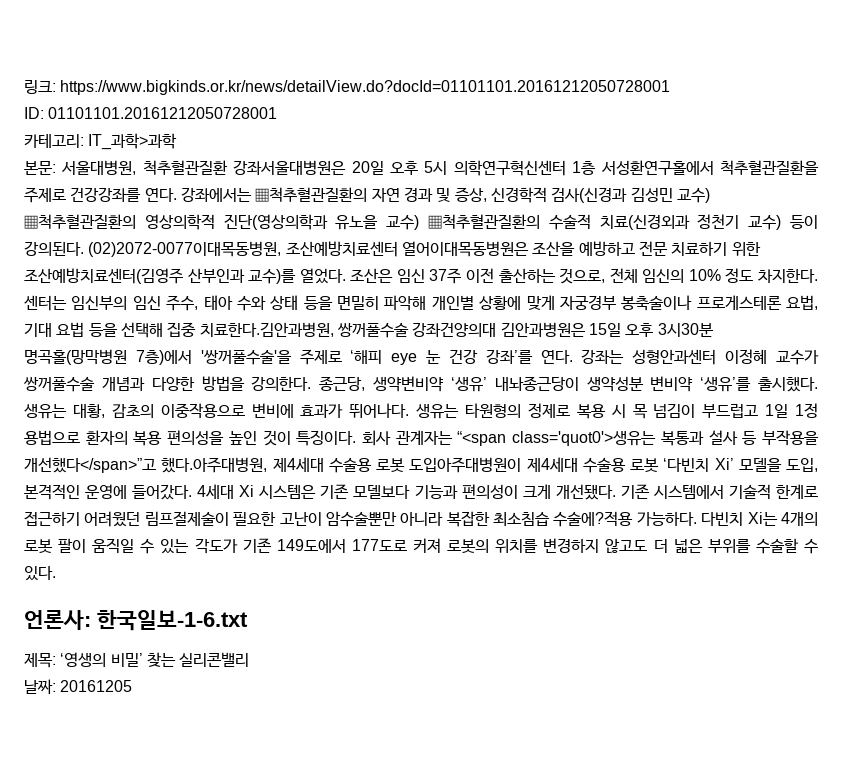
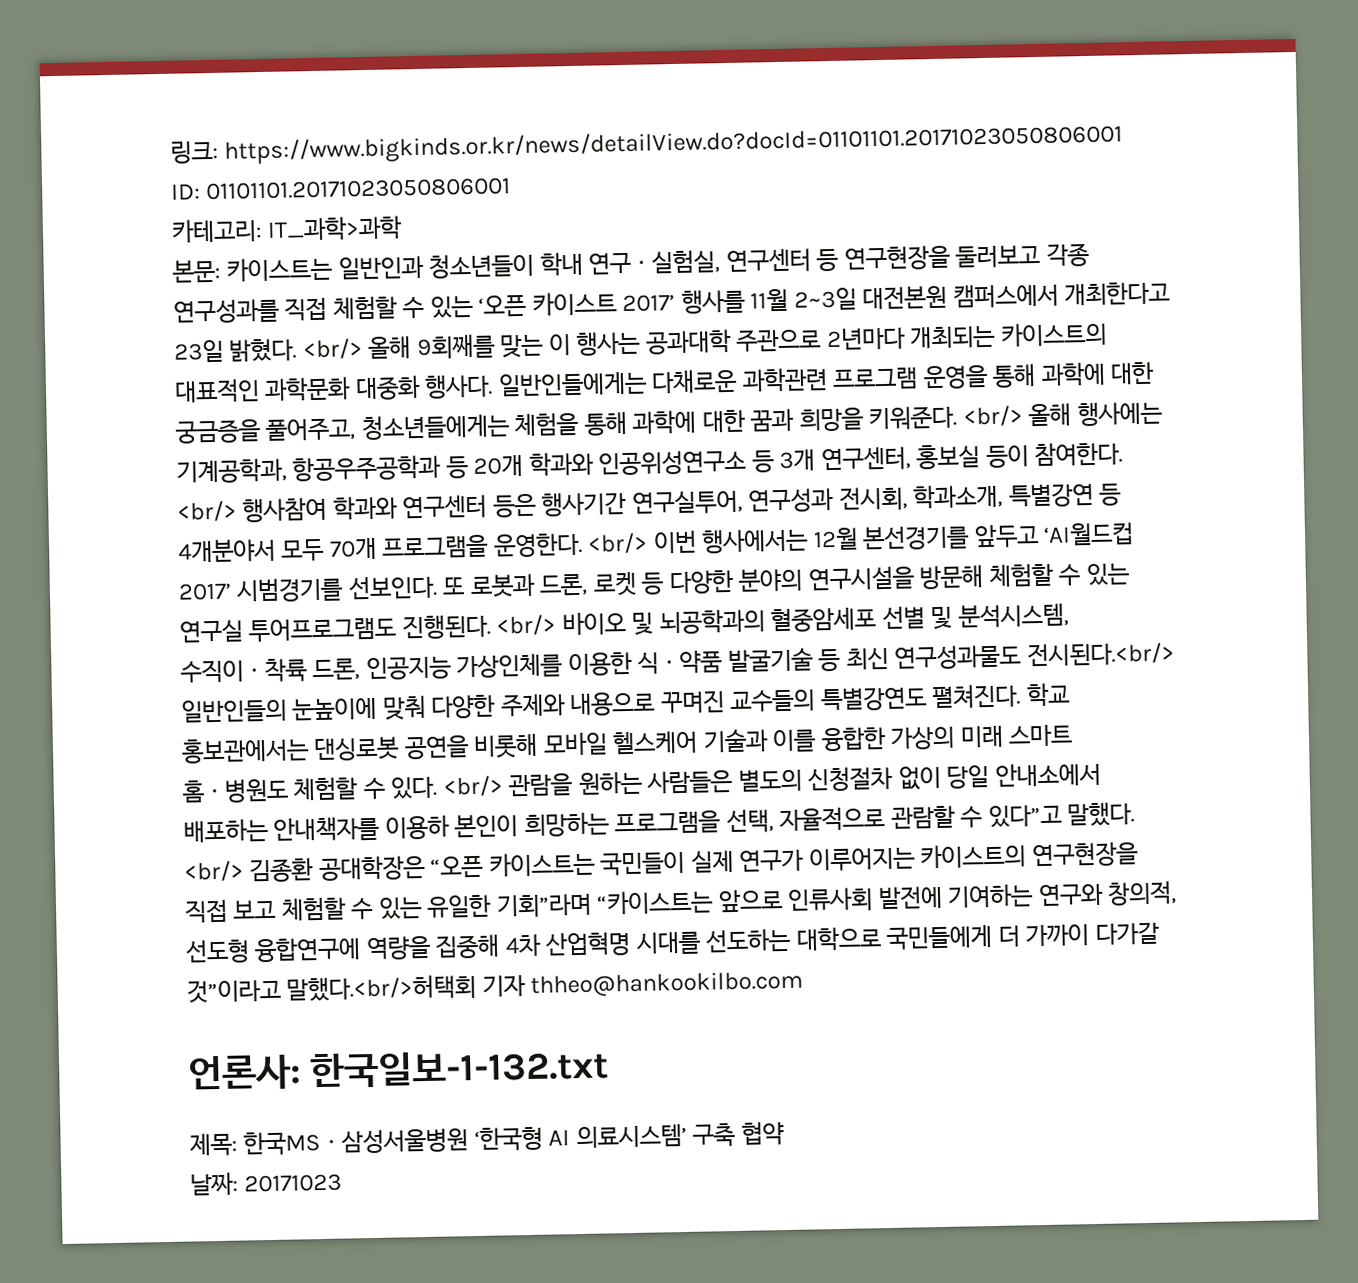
[60,80,671,95] https://www.bigkinds.or.kr/news/detailView.do?docId=01101101.20161212050728001 -> [224,123,1124,165] https://www.bigkinds.or.kr/news/detailView.do?docId=01101101.20171023050806001
[48,107,278,119] 01101101.20161212050728001 -> [206,177,512,201] 01101101.20171023050806001
[61,160,820,176] [24,187,710,203] [24,214,818,230] [24,241,761,257] [24,268,818,284] [24,295,818,311] [24,322,714,338] [24,349,819,365] [23,376,819,392] [24,403,818,419] [24,430,819,446] [24,457,818,473] [24,484,819,500] [24,511,818,527] [24,538,818,554] [24,566,56,581] 서울대병원, 척추혈관질환 강좌서울대병원은 20일 오후 5시 의학연구혁신센터 1층 서성환연구홀에서 척추혈관질환을 주제로 건강강좌를 연다. 강좌에서는 ▦척추혈관질환의 자연 경과 및 증상, 신경학적 검사(신경과 김성민 교수) ▦척추혈관질환의 영상의학적 진단(영상의학과 유노을 교수) ▦척추혈관질환의 수술적 치료(신경외과 정천기 교수) 등이 강의된다. (02)2072-0077이대목동병원, 조산예방치료센터 열어이대목동병원은 조산을 예방하고 전문 치료하기 위한 조산예방치료센터(김영주 산부인과 교수)를 열었다. 조산은 임신 37주 이전 출산하는 것으로, 전체 임신의 10% 정도 차지한다. 센터는 임신부의 임신 주수, 태아 수와 상태 등을 면밀히 파악해 개인별 상황에 맞게 자궁경부 봉축술이나 프로게스테론 요법, 기대 요법 등을 선택해 집중 치료한다.김안과병원, 쌍꺼풀수술 강좌건양의대 김안과병원은 15일 오후 3시30분 명곡홀(망막병원 7층)에서 '쌍꺼풀수술'을 주제로 ‘해피 eye 눈 건강 강좌’를 연다. 강좌는 성형안과센터 이정혜 교수가 쌍꺼풀수술 개념과 다양한 방법을 강의한다. 종근당, 생약변비약 ‘생유’ 내놔종근당이 생약성분 변비약 ‘생유’를 출시했다. 생유는 대황, 감초의 이중작용으로 변비에 효과가 뛰어나다. 생유는 타원형의 정제로 복용 시 목 넘김이 부드럽고 1일 1정 용법으로 환자의 복용 편의성을 높인 것이 특징이다. 회사 관계자는 “<span class='quot0'>생유는 복통과 설사 등 부작용을 개선했다</span>”고 했다.아주대병원, 제4세대 수술용 로봇 도입아주대병원이 제4세대 수술용 로봇 ‘다빈치 Xi’ 모델을 도입, 본격적인 운영에 들어갔다. 4세대 Xi 시스템은 기존 모델보다 기능과 편의성이 크게 개선됐다. 기존 시스템에서 기술적 한계로 접근하기 어려웠던 림프절제술이 필요한 고난이 암수술뿐만 아니라 복잡한 최소침습 수술에?적용 가능하다. 다빈치 Xi는 4개의 로봇 팔이 움직일 수 있는 각도가 기존 149도에서 177도로 커져 로봇의 위치를 변경하지 않고도 더 넓은 부위를 수술할 수 있다. -> [226,242,1090,282] [173,281,1171,324] [174,321,1107,363] [174,361,1156,404] [175,400,1163,444] [176,441,1124,484] [177,482,1123,523] [177,522,1135,563] [178,562,1130,603] [179,603,1069,643] [180,641,1175,684] [181,682,1070,723] [181,724,1074,764] [182,761,1101,804] [183,802,1136,843] [184,841,1139,883] [184,880,1178,924] [185,921,1160,964] [186,970,804,1003] 카이스트는 일반인과 청소년들이 학내 연구ㆍ실험실, 연구센터 등 연구현장을 둘러보고 각종 연구성과를 직접 체험할 수 있는 ‘오픈 카이스트 2017’ 행사를 11월 2~3일 대전본원 캠퍼스에서 개최한다고 23일 밝혔다. <br/> 올해 9회째를 맞는 이 행사는 공과대학 주관으로 2년마다 개최되는 카이스트의 대표적인 과학문화 대중화 행사다. 일반인들에게는 다채로운 과학관련 프로그램 운영을 통해 과학에 대한 궁금증을 풀어주고, 청소년들에게는 체험을 통해 과학에 대한 꿈과 희망을 키워준다. <br/> 올해 행사에는 기계공학과, 항공우주공학과 등 20개 학과와 인공위성연구소 등 3개 연구센터, 홍보실 등이 참여한다. <br/> 행사참여 학과와 연구센터 등은 행사기간 연구실투어, 연구성과 전시회, 학과소개, 특별강연 등 4개분야서 모두 70개 프로그램을 운영한다. <br/> 이번 행사에서는 12월 본선경기를 앞두고 ‘AI월드컵 2017’ 시범경기를 선보인다. 또 로봇과 드론, 로켓 등 다양한 분야의 연구시설을 방문해 체험할 수 있는 연구실 투어프로그램도 진행된다. <br/> 바이오 및 뇌공학과의 혈중암세포 선별 및 분석시스템, 수직이ㆍ착륙 드론, 인공지능 가상인체를 이용한 식ㆍ약품 발굴기술 등 최신 연구성과물도 전시된다.<br/> 일반인들의 눈높이에 맞춰 다양한 주제와 내용으로 꾸며진 교수들의 특별강연도 펼쳐진다. 학교 홍보관에서는 댄싱로봇 공연을 비롯해 모바일 헬스케어 기술과 이를 융합한 가상의 미래 스마트 홈ㆍ병원도 체험할 수 있다. <br/> 관람을 원하는 사람들은 별도의 신청절차 없이 당일 안내소에서 배포하는 안내책자를 이용하 본인이 희망하는 프로그램을 선택, 자율적으로 관람할 수 있다”고 말했다. <br/> 김종환 공대학장은 “오픈 카이스트는 국민들이 실제 연구가 이루어지는 카이스트의 연구현장을 직접 보고 체험할 수 있는 유일한 기회”라며 “카이스트는 앞으로 인류사회 발전에 기여하는 연구와 창의적, 선도형 융합연구에 역량을 집중해 4차 산업혁명 시대를 선도하는 대학으로 국민들에게 더 가까이 다가갈 것”이라고 말했다.<br/>허택회 기자 thheo@hankookilbo.com
[97,610,248,631] 한국일보-1-6.txt -> [309,1048,610,1089] 한국일보-1-132.txt
[60,652,250,667] ‘영생의 비밀’ 찾는 실리콘밸리 -> [243,1121,785,1156] 한국MSㆍ삼성서울병원 ‘한국형 AI 의료시스템’ 구축 협약
[60,680,133,692] 20161205 -> [244,1173,343,1193] 20171023

